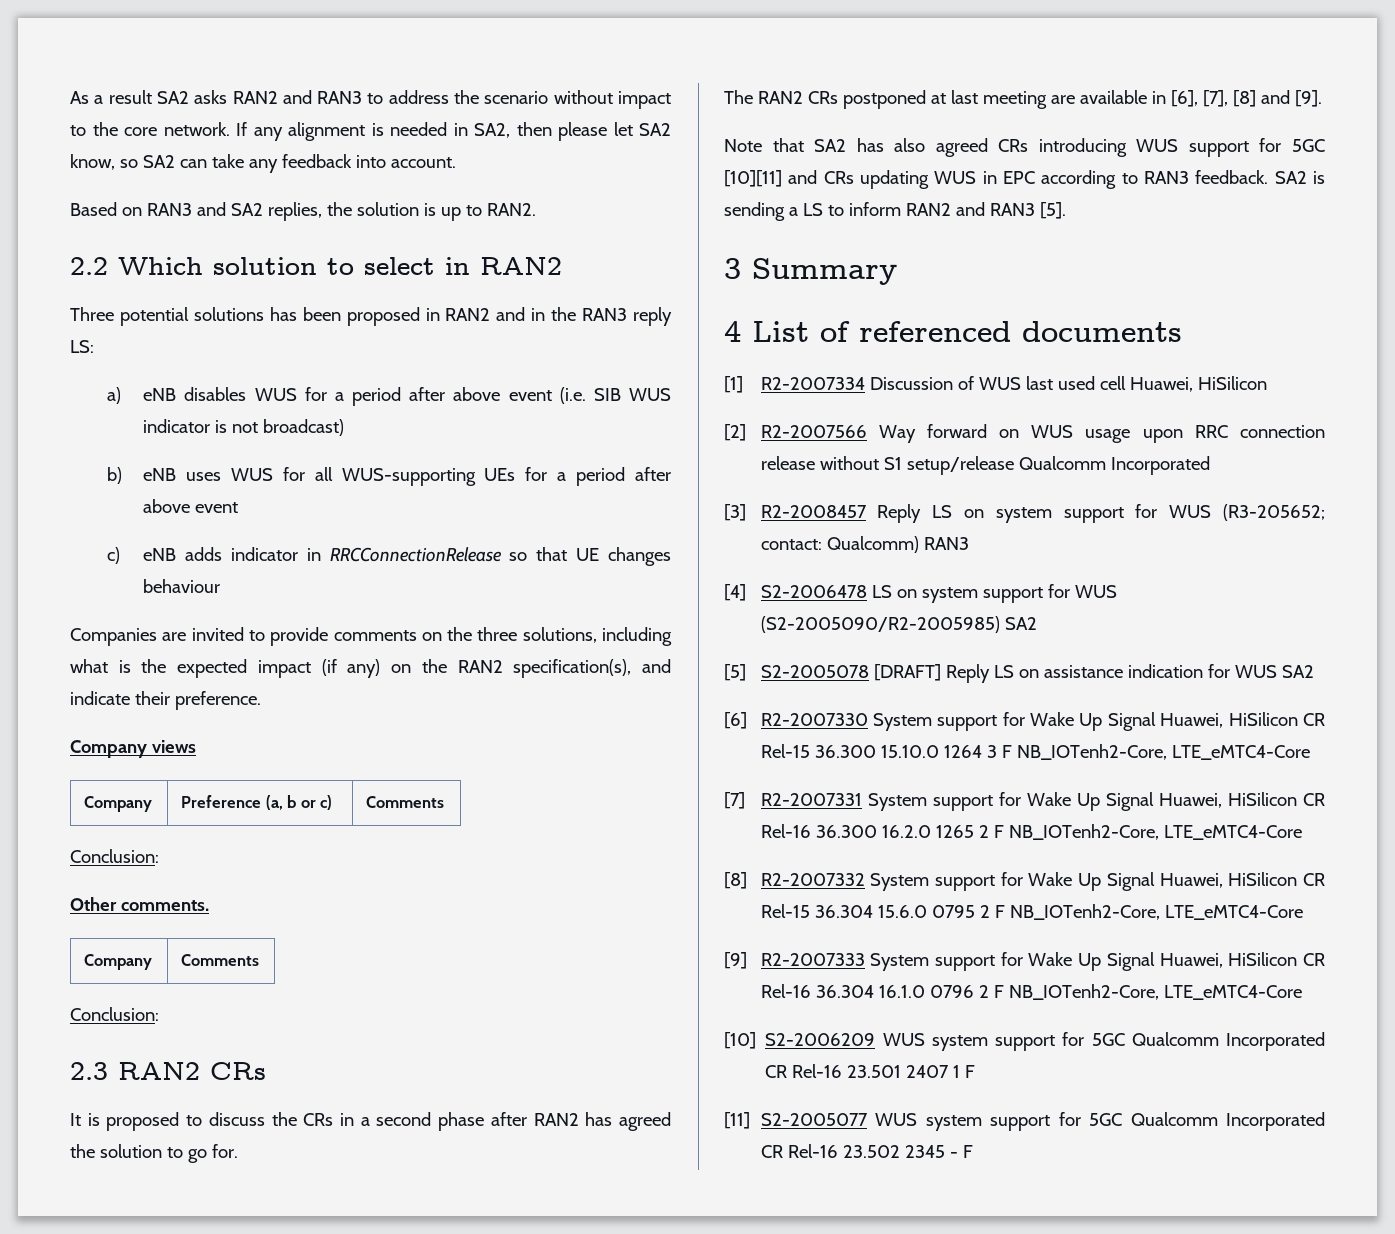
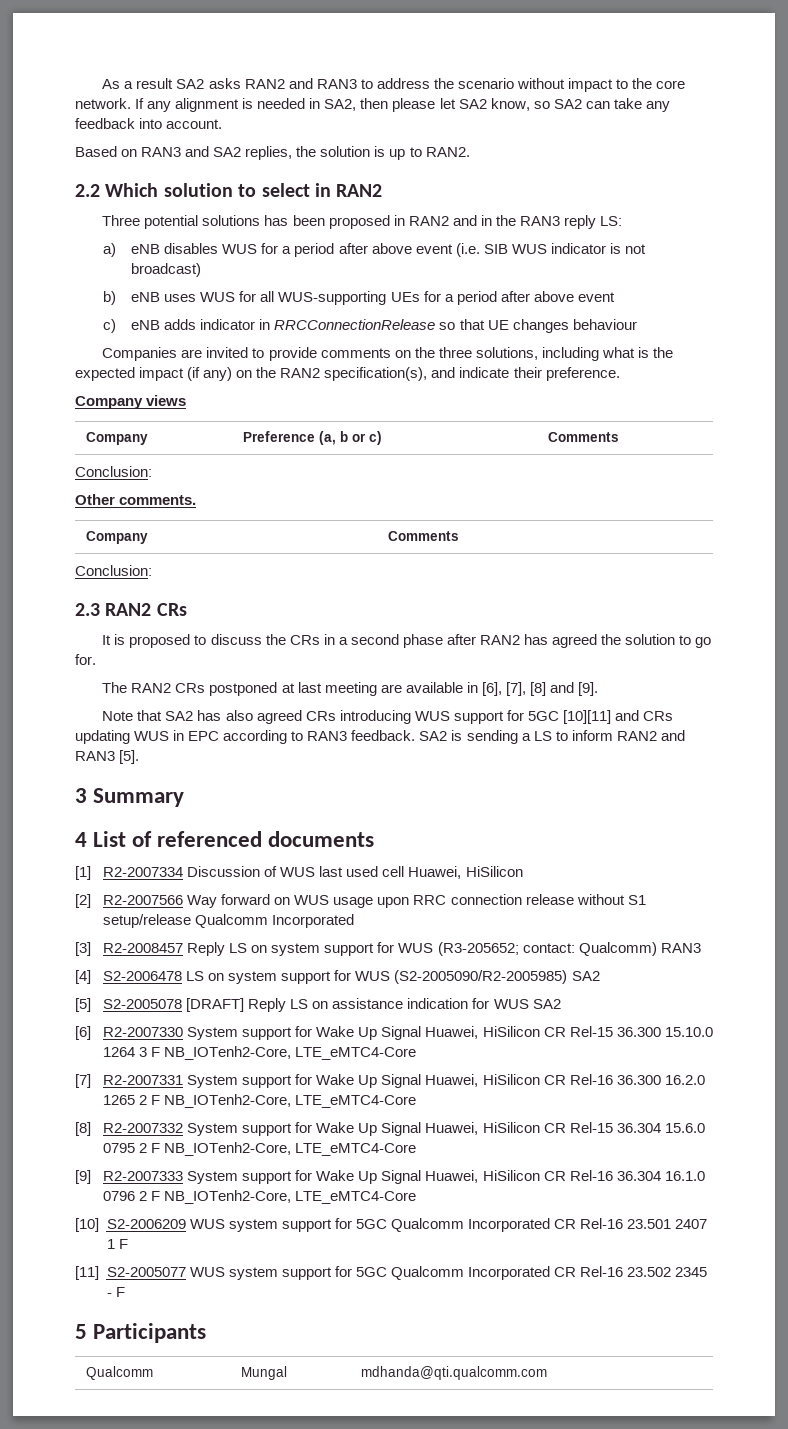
(973, 1151) none -> [75,1323,207,1343] [86,1366,154,1380] [241,1366,288,1380] [361,1366,548,1380] // 5 Participants // Qualcomm | Mungal | mdhanda@qti.qualcomm.com

